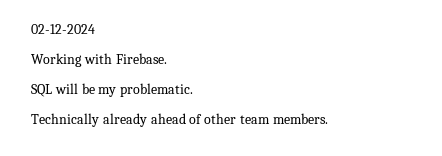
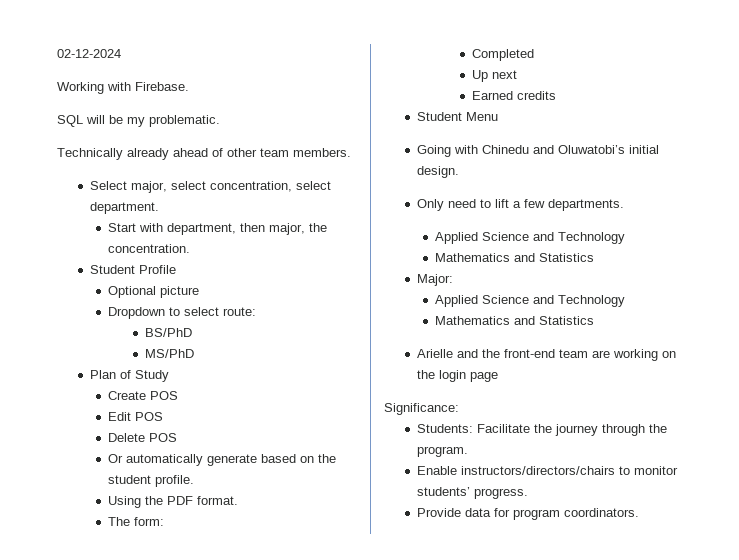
(328, 118) none -> [89,181,331,193] [89,202,159,214] [108,223,328,235] [108,244,191,253] [89,265,176,274] [108,286,200,298] [108,307,257,319] [145,328,193,337] [145,349,195,358] [89,370,169,382] [108,391,179,400] [108,412,164,421] [108,433,178,442] [108,454,337,466] [108,475,195,487] [108,496,239,508] [108,517,165,526] [472,49,535,61] [472,70,518,82] [472,91,557,100] [416,112,498,121] [416,145,659,157] [416,166,459,178] [416,199,624,211] [435,232,626,244] [435,253,595,262] [416,274,453,286] [435,295,626,307] [435,316,595,325] [416,349,676,361] [416,370,498,382] [384,403,459,415] [416,424,667,436] [416,446,468,457] [416,466,678,475] [416,487,528,499] [416,508,639,520] // Select major, select concentration, select department. // Start with department, then major, the concentration. // Student Profile // Optional picture // Dropdown to select route: // BS/PhD // MS/PhD // Plan of Study // Create POS // Edit POS // Delete POS // Or automatically generate based on the student profile. // Using the PDF format. // The form: // Completed // Up next // Earned credits // Student Menu // Going with Chinedu and Oluwatobi’s initial design. // Only need to lift a few departments. // Applied Science and Technology // Mathematics and Statistics // Major: // Applied Science and Technology // Mathematics and Statistics // Arielle and the front-end team are working on the login page // Significance: // Students: Facilitate the journey through the program. // Enable instructors/directors/chairs to monitor students’ progress. // Provide data for program coordinators.

